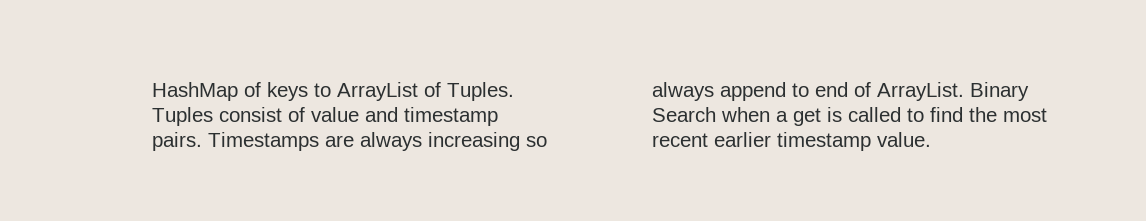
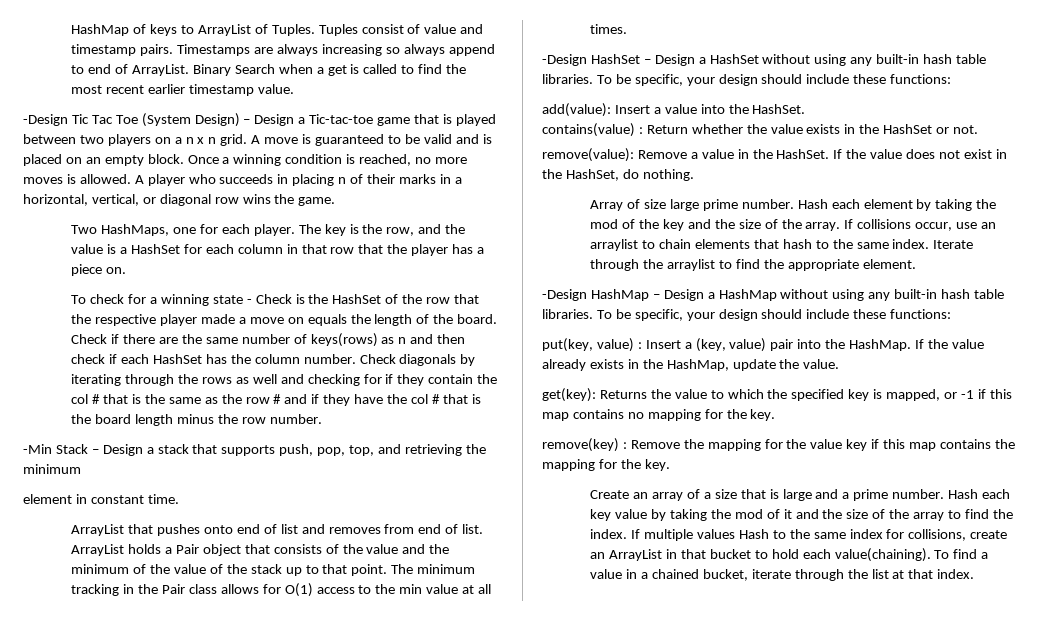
(931, 139) none -> [23,113,496,127] [23,134,492,146] [23,154,467,166] [23,174,462,186] [23,194,336,206] [71,224,466,236] [71,244,485,256] [71,264,127,276] [71,294,480,306] [71,314,498,326] [71,333,466,347] [71,354,476,366] [71,374,498,386] [71,394,481,406] [71,414,322,426] [23,444,486,456] [23,464,81,474] [23,494,179,504] [71,524,484,536] [71,544,450,556] [71,564,476,576] [71,583,492,597] [590,24,628,34] [542,54,987,66] [542,74,952,86] [542,103,806,117] [542,123,979,137] [542,148,1007,162] [542,169,694,181] [590,199,997,211] [590,219,997,231] [590,239,974,251] [590,259,916,271] [542,289,1005,301] [542,309,952,321] [542,338,984,352] [542,359,840,371] [542,388,1012,402] [542,409,776,421] [542,438,1015,452] [542,459,670,471] [590,489,1011,501] [590,509,1013,521] [590,529,1008,541] [590,548,989,562] [590,569,975,581] // -Design Tic Tac Toe (System Design) – Design a Tic-tac-toe game that is played between two players on a n x n grid. A move is guaranteed to be valid and is placed on an empty block. Once a winning condition is reached, no more moves is allowed. A player who succeeds in placing n of their marks in a horizontal, vertical, or diagonal row wins the game. // Two HashMaps, one for each player. The key is the row, and the value is a HashSet for each column in that row that the player has a piece on. // To check for a winning state - Check is the HashSet of the row that the respective player made a move on equals the length of the board. Check if there are the same number of keys(rows) as n and then check if each HashSet has the column number. Check diagonals by iterating through the rows as well and checking for if they contain the col # that is the same as the row # and if they have the col # that is the board length minus the row number. // -Min Stack – Design a stack that supports push, pop, top, and retrieving the minimum // element in constant time. // ArrayList that pushes onto end of list and removes from end of list. ArrayList holds a Pair object that consists of the value and the minimum of the value of the stack up to that point. The minimum tracking in the Pair class allows for O(1) access to the min value at all times. // -Design HashSet – Design a HashSet without using any built-in hash table libraries. To be specific, your design should include these functions: // add(value): Insert a value into the HashSet. // contains(value) : Return whether the value exists in the HashSet or not. // remove(value): Remove a value in the HashSet. If the value does not exist in the HashSet, do nothing. // Array of size large prime number. Hash each element by taking the mod of the key and the size of the array. If collisions occur, use an arraylist to chain elements that hash to the same index. Iterate through the arraylist to find the appropriate element. // -Design HashMap – Design a HashMap without using any built-in hash table libraries. To be specific, your design should include these functions: // put(key, value) : Insert a (key, value) pair into the HashMap. If the value already exists in the HashMap, update the value. // get(key): Returns the value to which the specified key is mapped, or -1 if this map contains no mapping for the key. // remove(key) : Remove the mapping for the value key if this map contains the mapping for the key. // Create an array of a size that is large and a prime number. Hash each key value by taking the mod of it and the size of the array to find the index. If multiple values Hash to the same index for collisions, create an ArrayList in that bucket to hold each value(chaining). To find a value in a chained bucket, iterate through the list at that index.

